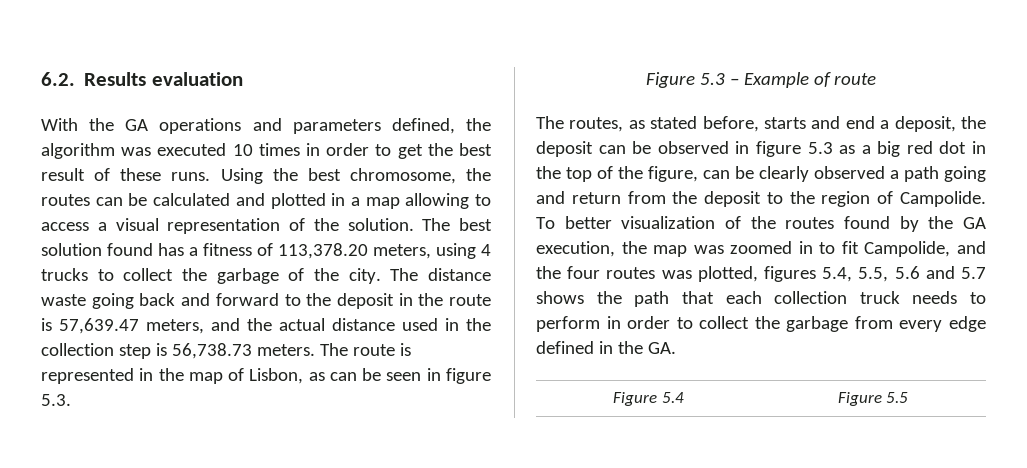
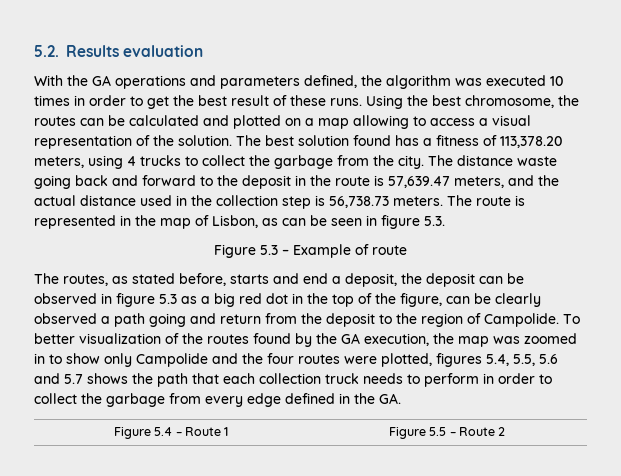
[41,72,75,86] 6.2. -> [34,45,59,57] 5.2.
[331,193,346,206] in -> [285,118,301,126] on
[288,268,305,281] of -> [337,155,369,166] from
[841,241,951,257] fit Campolide, -> [66,353,208,367] show only Campolide
[661,270,692,279] was -> [344,356,377,364] were
(684, 397) none -> [175,427,229,436] – Route 1
(909, 397) none -> [449,427,506,436] – Route 2

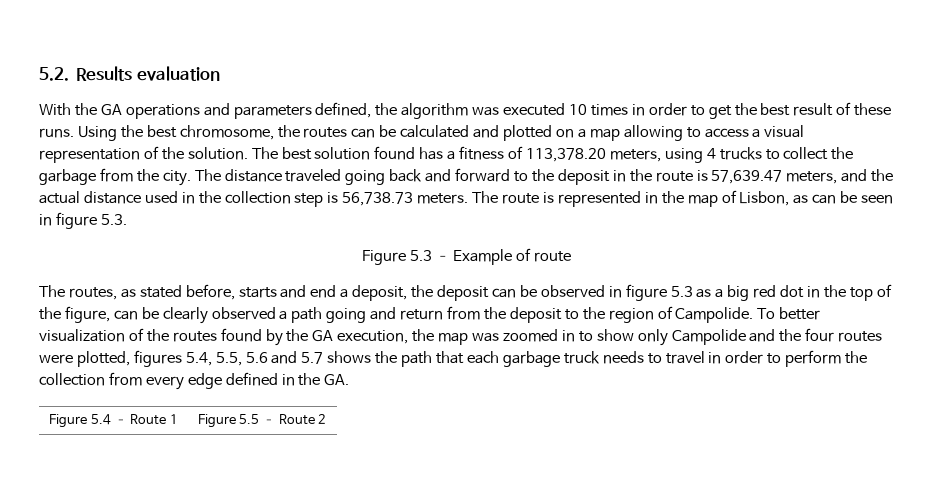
[517,156,557,166] waste -> [285,169,342,182] traveled
[259,373,321,384] collection -> [502,351,560,367] garbage
[424,373,552,387] [34,393,165,407] perform in order to collect the garbage -> [665,350,868,367] [39,373,105,386] travel in order to perform the collection

